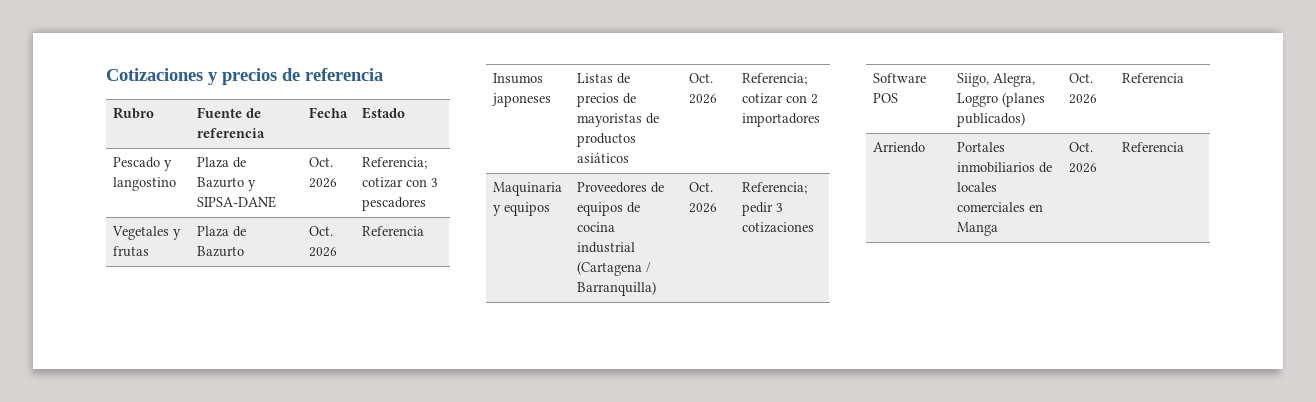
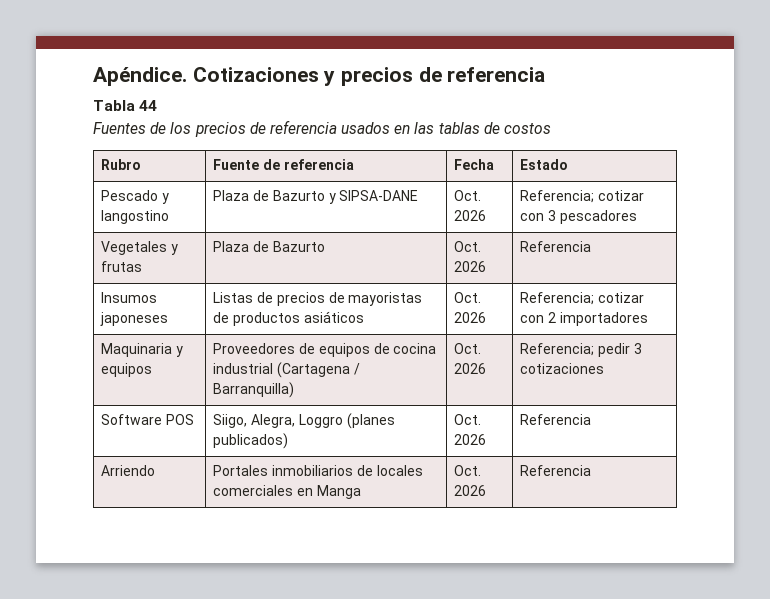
(106, 74) none -> [93,67,187,86] Apéndice.
(383, 74) none -> [93,100,158,111] [93,120,552,137] // Tabla 44 // Fuentes de los precios de referencia usados en las tablas de costos

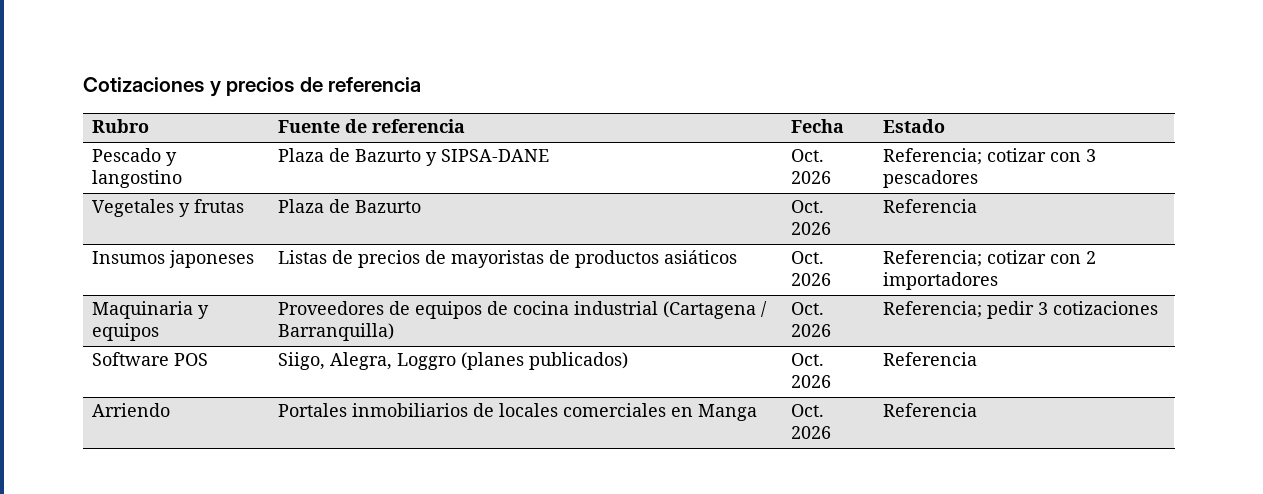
[93,67,187,86] Apéndice. -> (83, 84) none
[93,100,158,111] [93,120,552,137] // Tabla 44 // Fuentes de los precios de referencia usados en las tablas de costos -> (422, 84) none

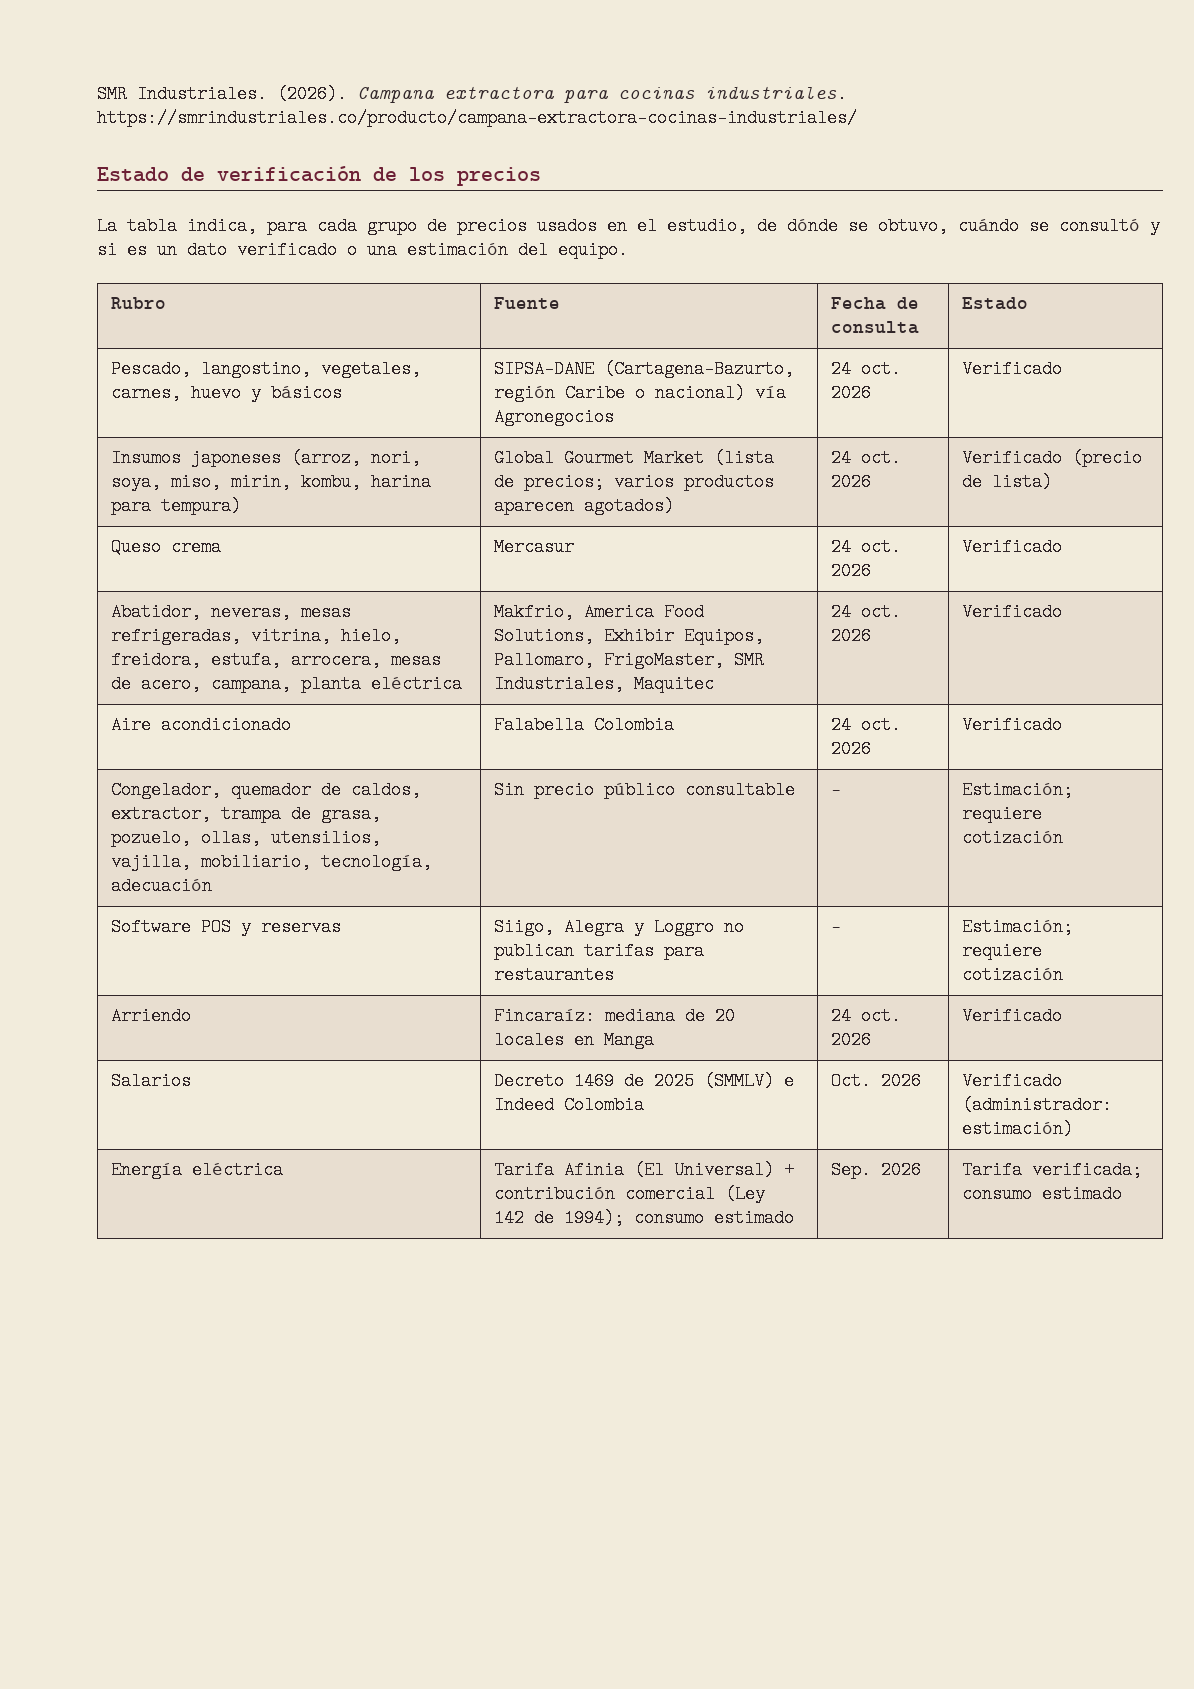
[83,77,422,97] Cotizaciones y precios de referencia -> [97,85,847,103] [97,109,857,127] [97,166,541,186] [97,217,1160,235] [97,241,628,259] SMR Industriales. (2026). Campana extractora para cocinas industriales. https://smrindustriales.co/producto/campana-extractora-cocinas-industriales/ // Estado de verificación de los precios // La tabla indica, para cada grupo de precios usados en el estudio, de dónde se obtuvo, cuándo se consultó y si es un dato verificado o una estimación del equipo.
[345,119,466,133] de referencia -> (561, 303) none
(845, 126) none -> [897,297,920,309] [831,321,920,334] de consulta
[92,148,178,166] [92,170,183,188] [278,148,550,166] [791,149,825,162] [791,171,832,184] [883,148,1097,165] [883,170,979,188] [92,199,245,217] [278,199,422,213] [791,200,825,213] [791,222,832,235] [883,199,978,213] [92,250,255,268] [278,250,738,268] [791,251,825,264] [791,273,832,286] [883,250,1097,267] [883,272,999,290] [92,301,210,319] [92,323,160,341] [278,301,768,319] [278,323,395,341] [791,302,825,315] [791,324,832,337] [883,301,1159,319] [92,352,209,366] [278,352,629,370] [791,353,825,366] [791,375,832,388] [883,352,978,366] [92,403,171,417] [278,403,758,421] [791,404,825,417] [791,426,832,439] [883,403,978,417] Pescado y langostino | Plaza de Bazurto y SIPSA-DANE | Oct. 2026 | Referencia; cotizar con 3 pescadores // Vegetales y frutas | Plaza de Bazurto | Oct. 2026 | Referencia // Insumos japoneses | Listas de precios de mayoristas de productos asiáticos | Oct. 2026 | Referencia; cotizar con 2 importadores // Maquinaria y equipos | Proveedores de equipos de cocina industrial (Cartagena / Barranquilla) | Oct. 2026 | Referencia; pedir 3 cotizaciones // Software POS | Siigo, Alegra, Loggro (planes publicados) | Oct. 2026 | Referencia // Arriendo | Portales inmobiliarios de locales comerciales en Manga | Oct. 2026 | Referencia -> [111,360,422,378] [111,384,343,402] [494,360,795,378] [494,384,787,402] [494,408,615,426] [831,360,902,378] [831,384,872,402] [962,360,1063,378] [111,449,422,467] [111,473,432,491] [111,497,242,515] [494,449,775,467] [494,473,775,491] [494,497,675,515] [831,449,902,467] [831,473,872,491] [962,449,1143,467] [962,473,1053,491] [111,538,222,556] [494,538,575,556] [831,538,902,556] [831,562,872,580] [962,538,1063,556] [111,603,352,621] [111,627,402,645] [111,651,442,669] [111,675,463,693] [494,603,705,621] [494,627,765,645] [494,651,765,669] [494,675,715,693] [831,603,902,621] [831,627,872,645] [962,603,1063,621] [111,716,292,734] [494,716,675,734] [831,716,902,734] [831,740,872,758] [962,716,1063,734] [111,781,422,799] [111,805,382,823] [111,829,382,847] [111,853,433,871] [111,877,213,895] [494,781,796,799] [831,790,843,795] [962,781,1074,799] [962,805,1043,823] [962,829,1064,847] [111,918,342,936] [494,918,745,936] [494,942,705,960] [494,966,615,984] [831,927,843,932] [962,918,1074,936] [962,942,1043,960] [962,966,1064,984] [111,1007,192,1025] [494,1007,736,1025] [494,1031,655,1049] [831,1007,902,1025] [831,1031,872,1049] [962,1007,1063,1025] [111,1072,192,1090] [494,1072,795,1090] [494,1096,645,1114] [831,1072,922,1090] [962,1072,1063,1090] [962,1096,1113,1114] [962,1120,1074,1138] [111,1161,284,1179] [494,1161,795,1179] [494,1185,766,1203] [494,1209,795,1227] [831,1161,922,1179] [962,1161,1143,1179] [962,1185,1123,1203] Pescado, langostino, vegetales, carnes, huevo y básicos | SIPSA-DANE (Cartagena-Bazurto, región Caribe o nacional) vía Agronegocios | 24 oct. 2026 | Verificado // Insumos japoneses (arroz, nori, soya, miso, mirin, kombu, harina para tempura) | Global Gourmet Market (lista de precios; varios productos aparecen agotados) | 24 oct. 2026 | Verificado (precio de lista) // Queso crema | Mercasur | 24 oct. 2026 | Verificado // Abatidor, neveras, mesas refrigeradas, vitrina, hielo, freidora, estufa, arrocera, mesas de acero, campana, planta eléctrica | Makfrio, America Food Solutions, Exhibir Equipos, Pallomaro, FrigoMaster, SMR Industriales, Maquitec | 24 oct. 2026 | Verificado // Aire acondicionado | Falabella Colombia | 24 oct. 2026 | Verificado // Congelador, quemador de caldos, extractor, trampa de grasa, pozuelo, ollas, utensilios, vajilla, mobiliario, tecnología, adecuación | Sin precio público consultable | — | Estimación; requiere cotización // Software POS y reservas | Siigo, Alegra y Loggro no publican tarifas para restaurantes | — | Estimación; requiere cotización // Arriendo | Fincaraíz: mediana de 20 locales en Manga | 24 oct. 2026 | Verificado // Salarios | Decreto 1469 de 2025 (SMMLV) e Indeed Colombia | Oct. 2026 | Verificado (administrador: estimación) // Energía eléctrica | Tarifa Afinia (El Universal) + contribución comercial (Ley 142 de 1994); consumo estimado | Sep. 2026 | Tarifa verificada; consumo estimado

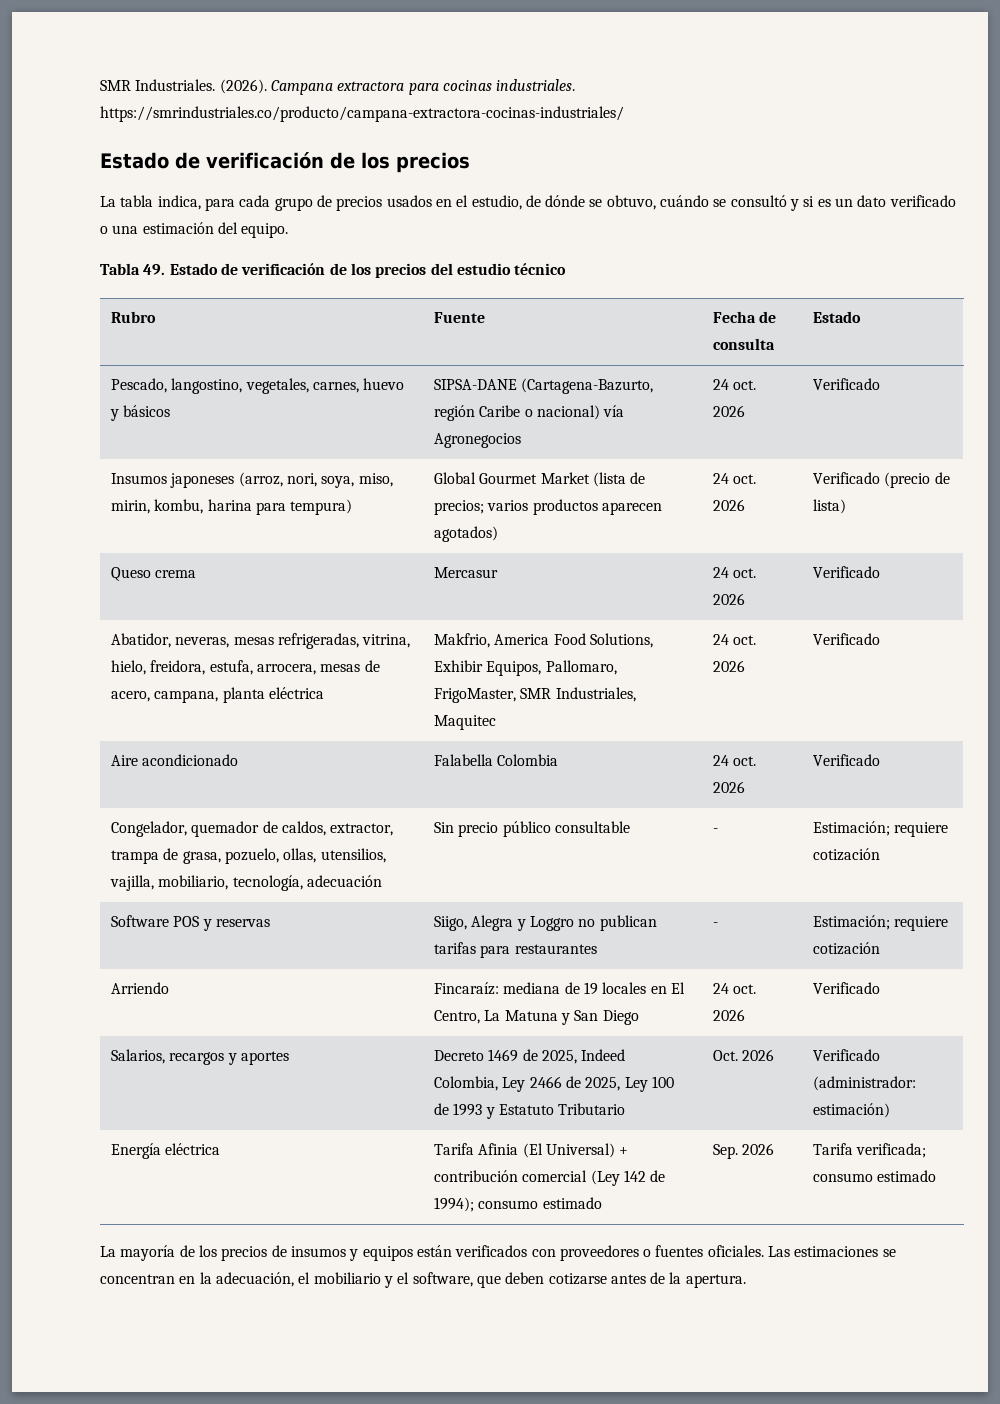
(628, 250) none -> [100,263,567,278] // Tabla 49. Estado de verificación de los precios del estudio técnico
[831,790,843,795] — -> [713,828,719,833] -
[831,927,843,932] — -> [713,922,719,927] -
[715,1007,736,1025] 20 -> [584,982,599,995] 19
[604,1031,655,1049] [831,1007,902,1025] [831,1031,872,1049] [962,1007,1063,1025] [111,1072,192,1090] Manga | 24 oct. 2026 | Verificado // Salarios -> [671,982,686,994] [434,1010,639,1025] [713,983,757,994] [713,1009,746,1021] [813,982,881,994] [111,1049,290,1065] El Centro, La Matuna y San Diego | 24 oct. 2026 | Verificado // Salarios, recargos y aportes
[654,1072,795,1090] [494,1096,645,1114] 2025 (SMMLV) e Indeed Colombia -> [542,1049,626,1064] [434,1076,675,1092] [434,1103,626,1119] 2025, Indeed Colombia, Ley 2466 de 2025, Ley 100 de 1993 y Estatuto Tributario
(1123, 1194) none -> [100,1245,896,1261] [100,1272,746,1288] // La mayoría de los precios de insumos y equipos están verificados con proveedores o fuentes oficiales. Las estimaciones se concentran en la adecuación, el mobiliario y el software, que deben cotizarse antes de la apertura.

